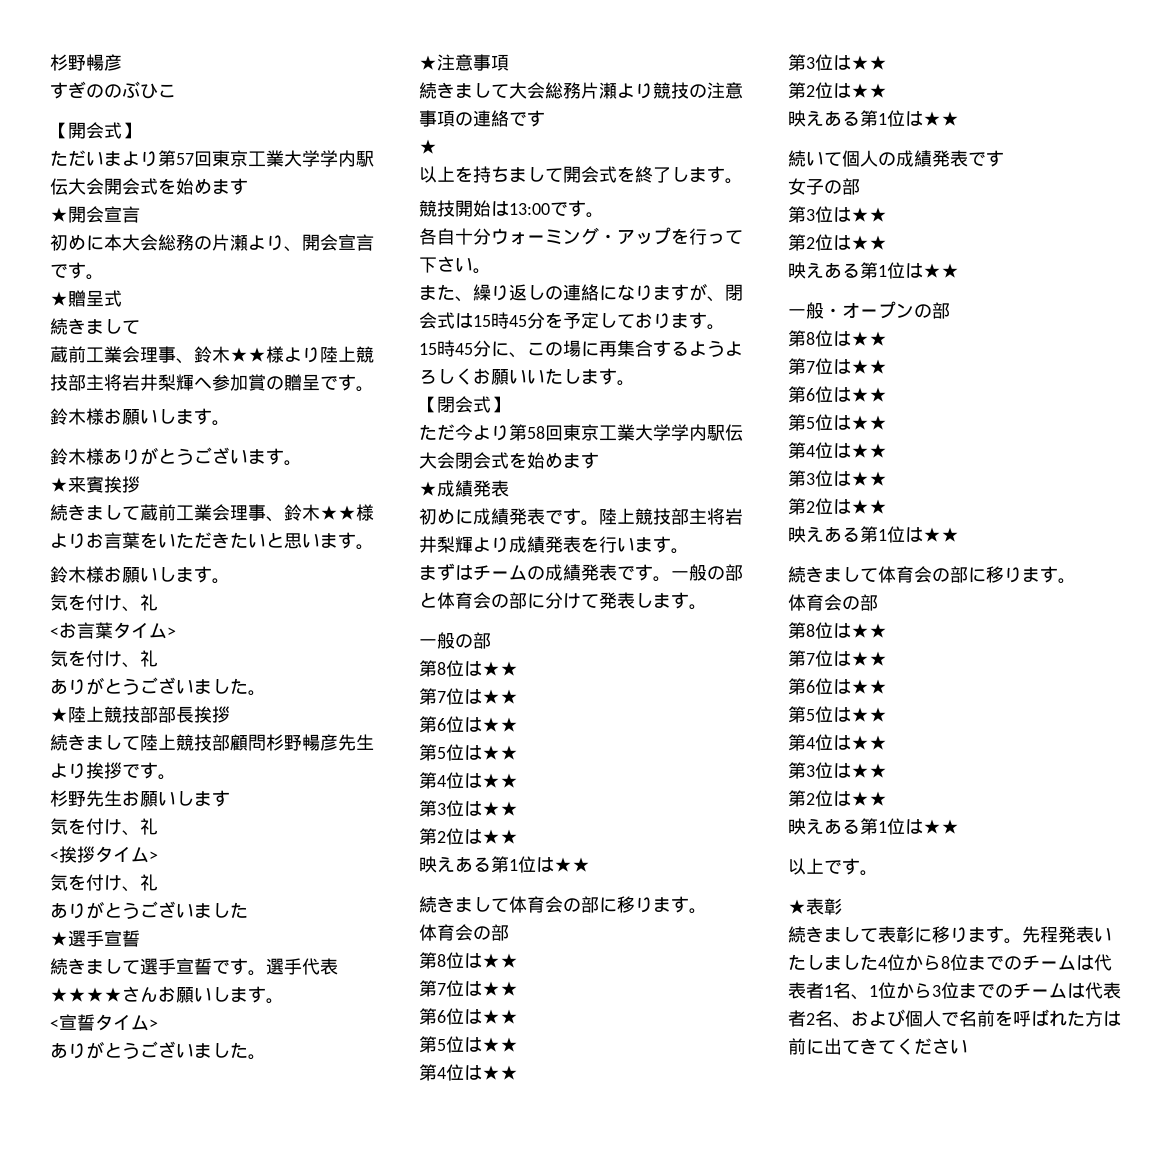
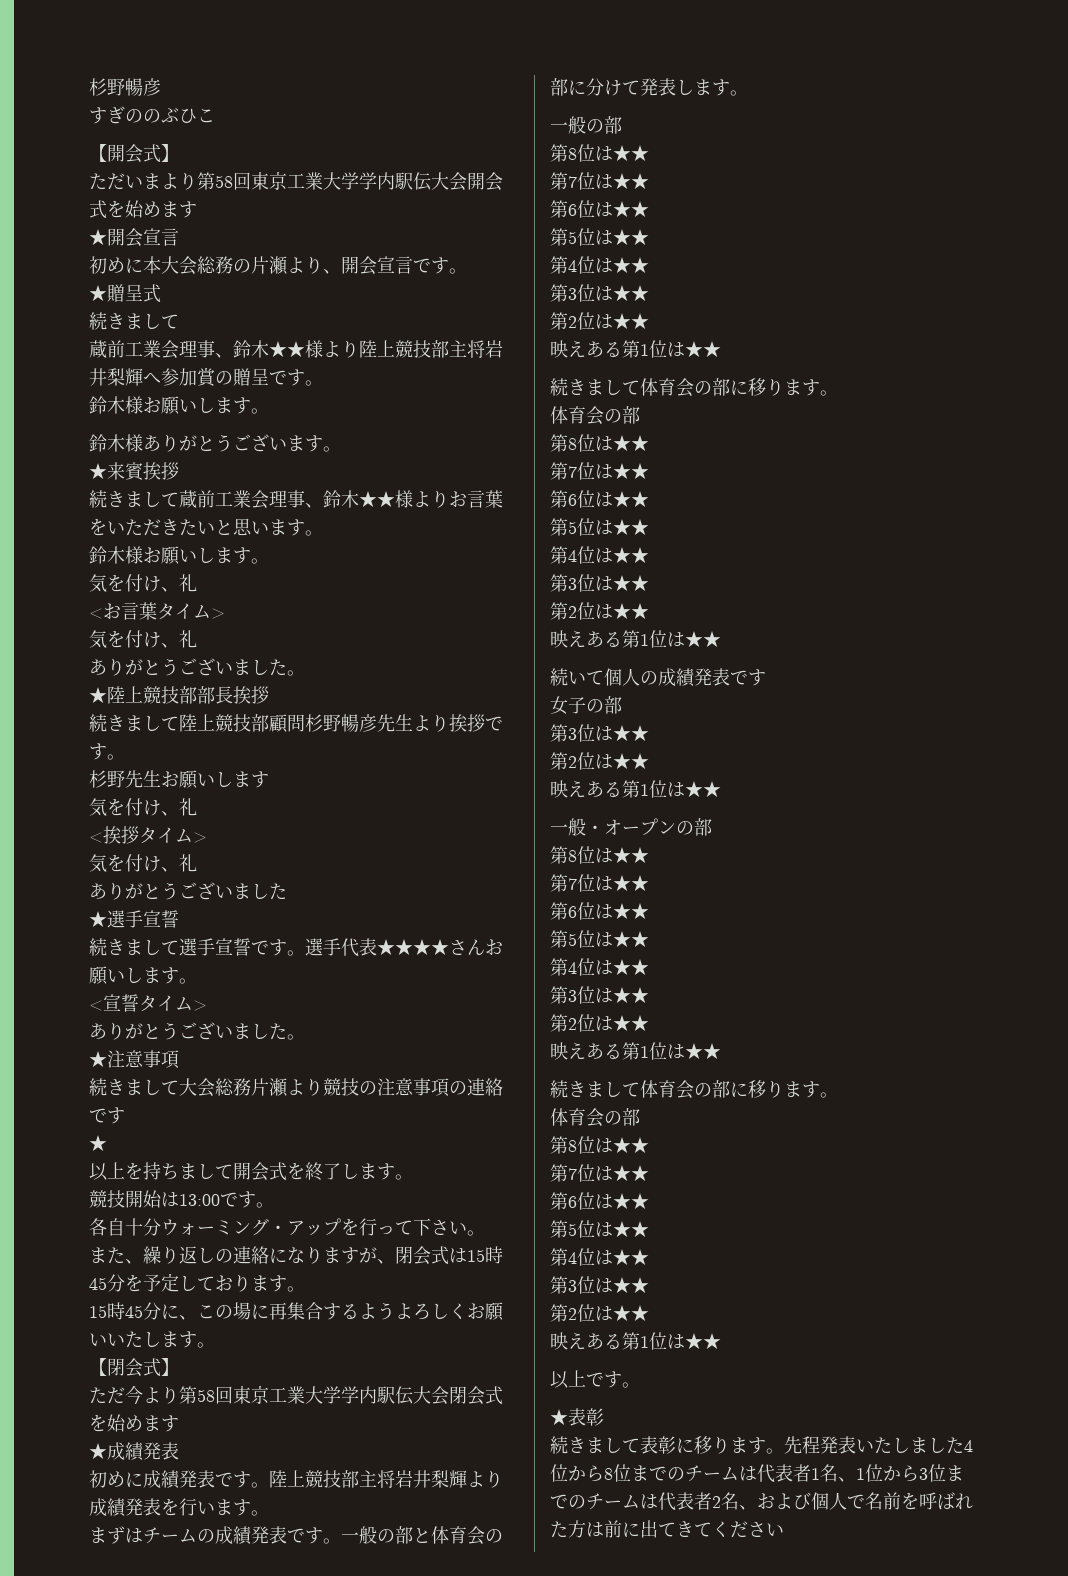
[176,153,194,165] 57 -> [215,175,233,188] 58

